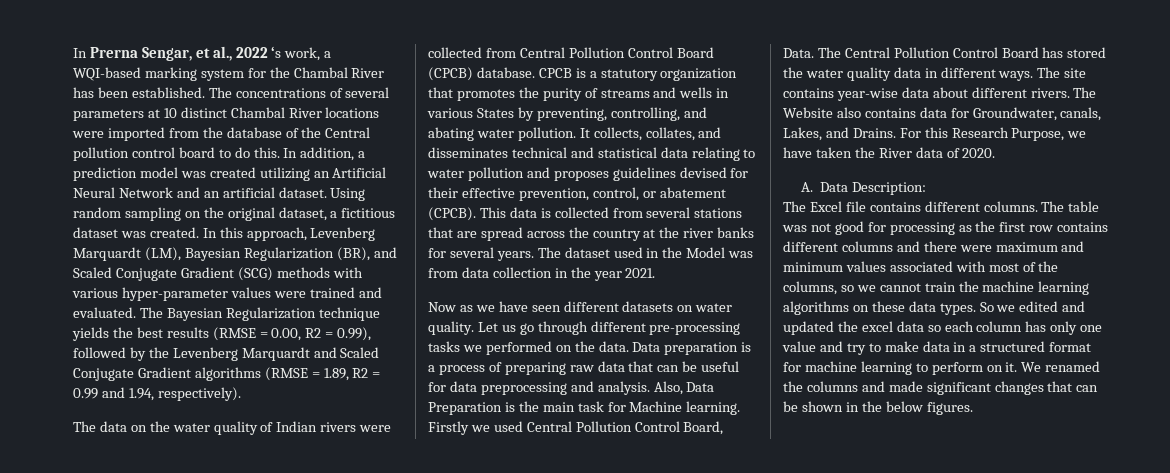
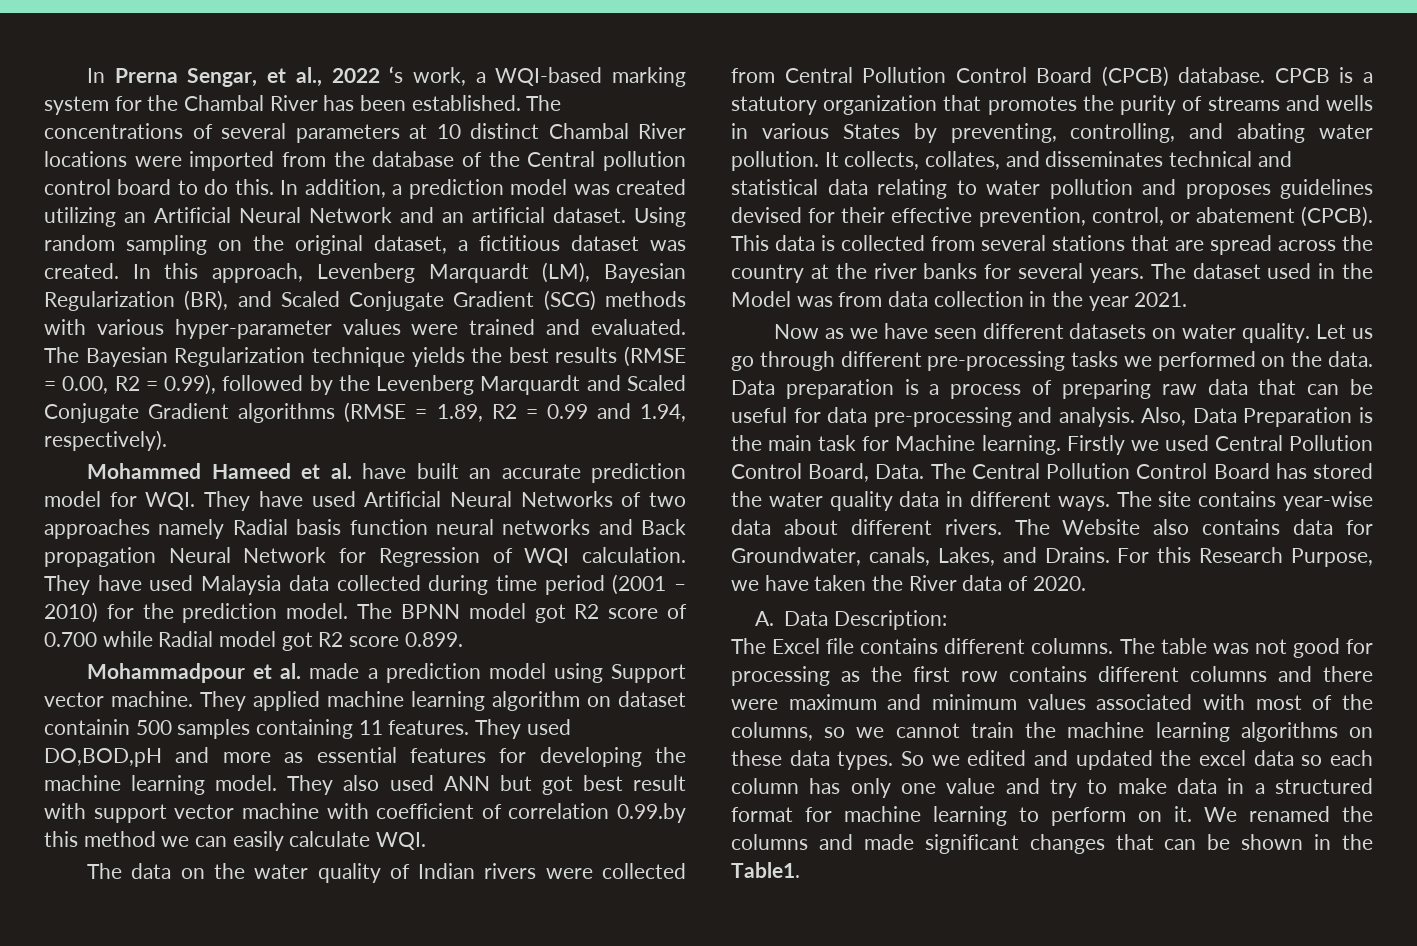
(241, 394) none -> [87,463,686,483] [44,491,686,511] [44,519,686,539] [44,547,686,567] [44,574,686,595] [44,602,688,623] [44,631,463,651] [87,663,686,683] [44,691,686,711] [44,719,571,739] [44,747,686,767] [44,775,687,795] [44,803,686,823] [44,831,427,851] // Mohammed Hameed et al. have built an accurate prediction model for WQI. They have used Artificial Neural Networks of two approaches namely Radial basis function neural networks and Back propagation Neural Network for Regression of WQI calculation. They have used Malaysia data collected during time period (2001 – 2010) for the prediction model. The BPNN model got R2 score of 0.700 while Radial model got R2 score 0.899. // Mohammadpour et al. made a prediction model using Support vector machine. They applied machine learning algorithm on dataset containin 500 samples containing 11 features. They used DO,BOD,pH and more as essential features for developing the machine learning model. They also used ANN but got best result with support vector machine with coefficient of correlation 0.99.by this method we can easily calculate WQI.
[480,382,567,395] preprocessing -> [873,407,1012,427] pre-processing
[885,401,973,415] below figures. -> [731,862,800,878] Table1.

